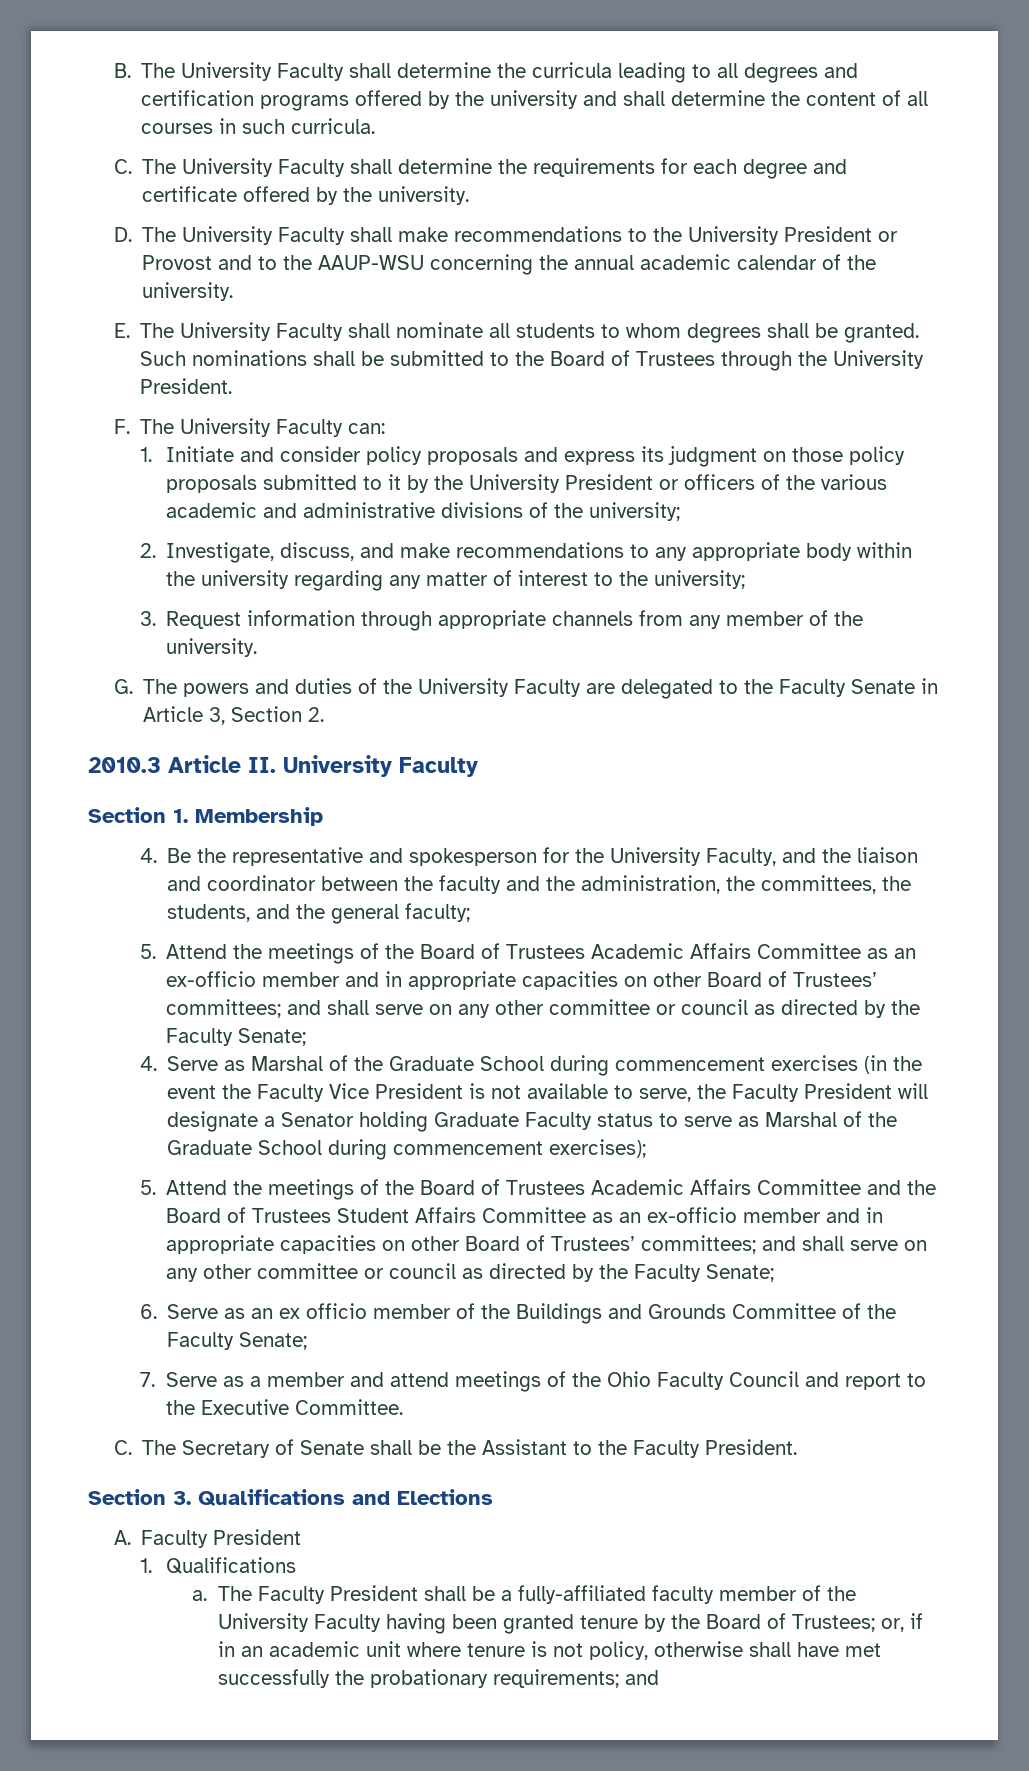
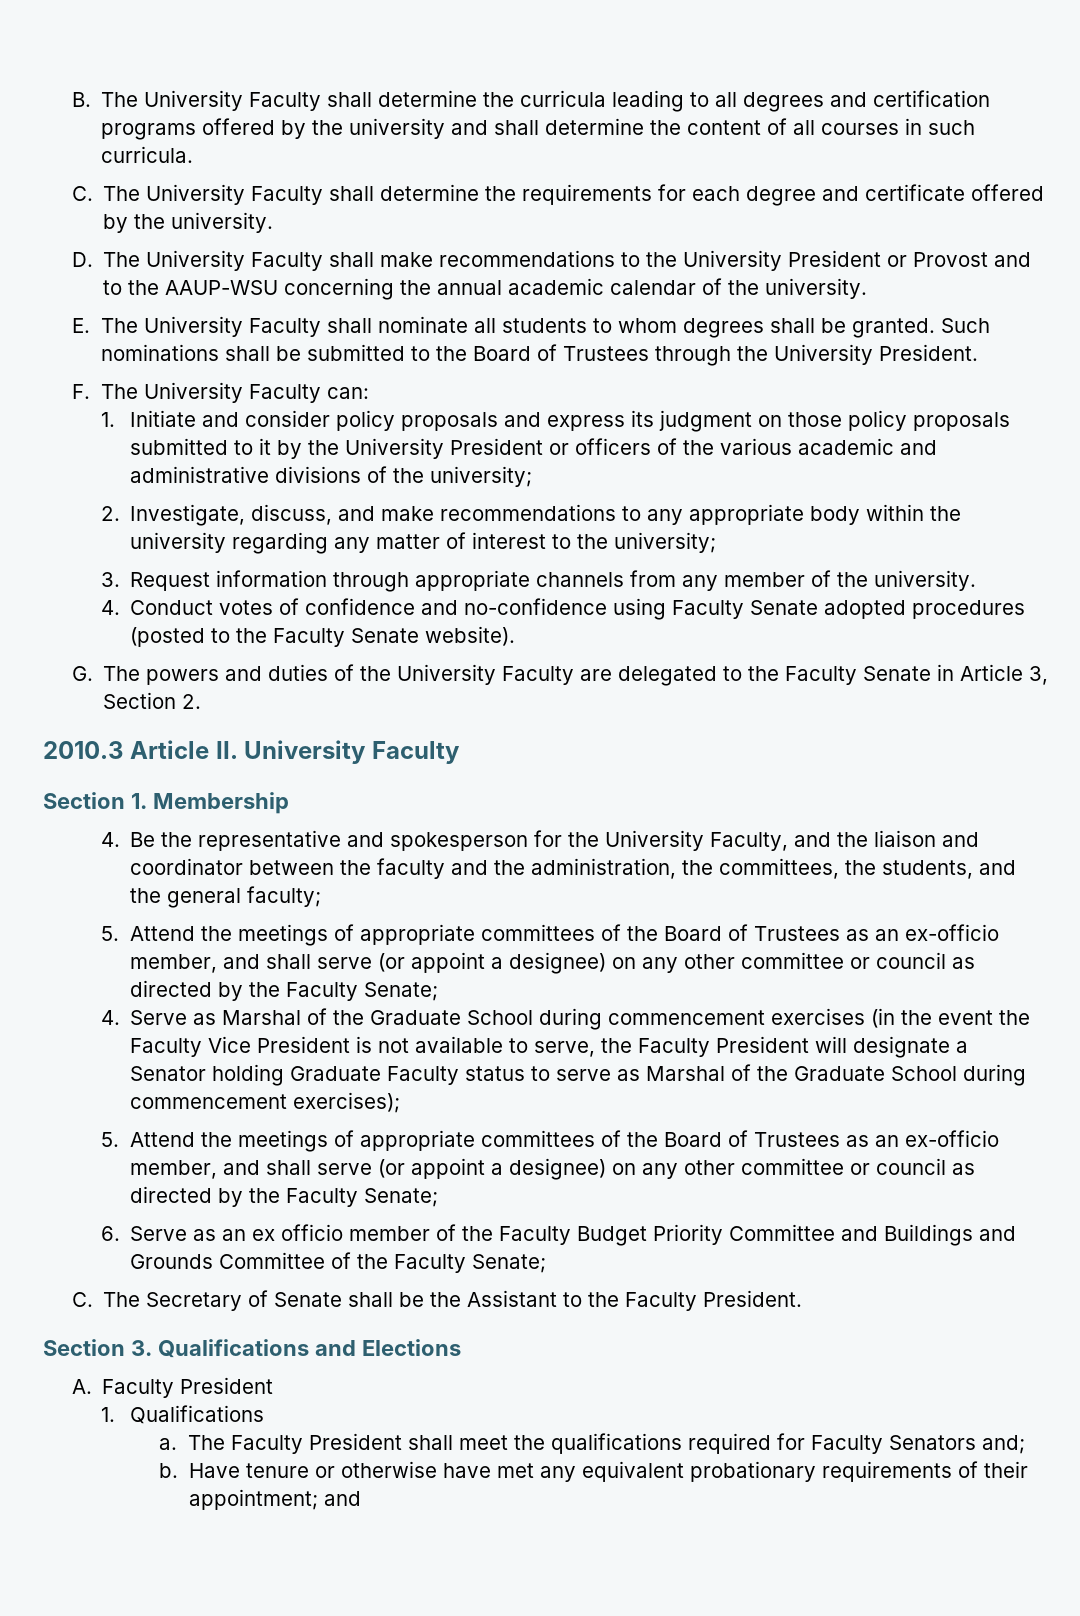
(258, 647) none -> [101,598,1026,620] [130,626,516,647] // 4. Conduct votes of confidence and no-confidence using Faculty Senate adopted procedures (posted to the Faculty Senate website).
[385,943,917,959] [166,971,878,990] [166,999,424,1018] the Board of Trustees Academic Affairs Committee as an ex-officio member and in appropriate capacities on other Board of Trustees’ committees; and shall serve -> [360,924,1000,945] [130,952,607,974] appropriate committees of the Board of Trustees as an ex-officio member, and shall serve (or appoint a designee)
[385,1179,937,1195] [166,1207,884,1223] [166,1235,899,1254] the Board of Trustees Academic Affairs Committee and the Board of Trustees Student Affairs Committee as an ex-officio member and in appropriate capacities on other Board of Trustees’ committees; and shall serve -> [360,1130,1000,1151] [130,1158,607,1180] appropriate committees of the Board of Trustees as an ex-officio member, and shall serve (or appoint a designee)
(511, 1311) none -> [499,1224,879,1246] Faculty Budget Priority Committee and
[139,1371,926,1392] [165,1399,403,1415] // 7. Serve as a member and attend meetings of the Ohio Faculty Council and report to the Executive Committee. -> (547, 1263) none
[471,1585,856,1604] [217,1613,923,1634] [217,1641,881,1660] [217,1669,619,1688] be a fully-affiliated faculty member of the University Faculty having been granted tenure by the Board of Trustees; or, if in an academic unit where tenure is not policy, otherwise shall have met successfully the probationary requirements; -> [459,1433,1026,1454] [159,1461,1028,1482] [188,1489,318,1510] meet the qualifications required for Faculty Senators and; // b. Have tenure or otherwise have met any equivalent probationary requirements of their appointment;

